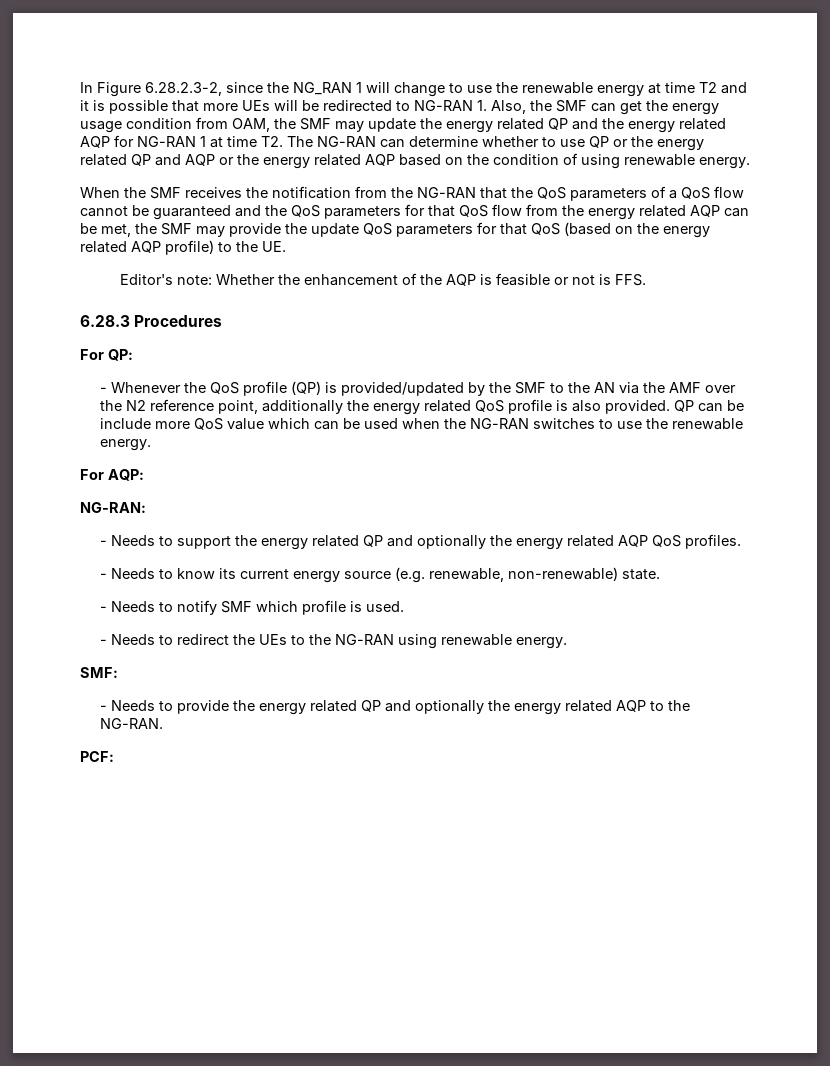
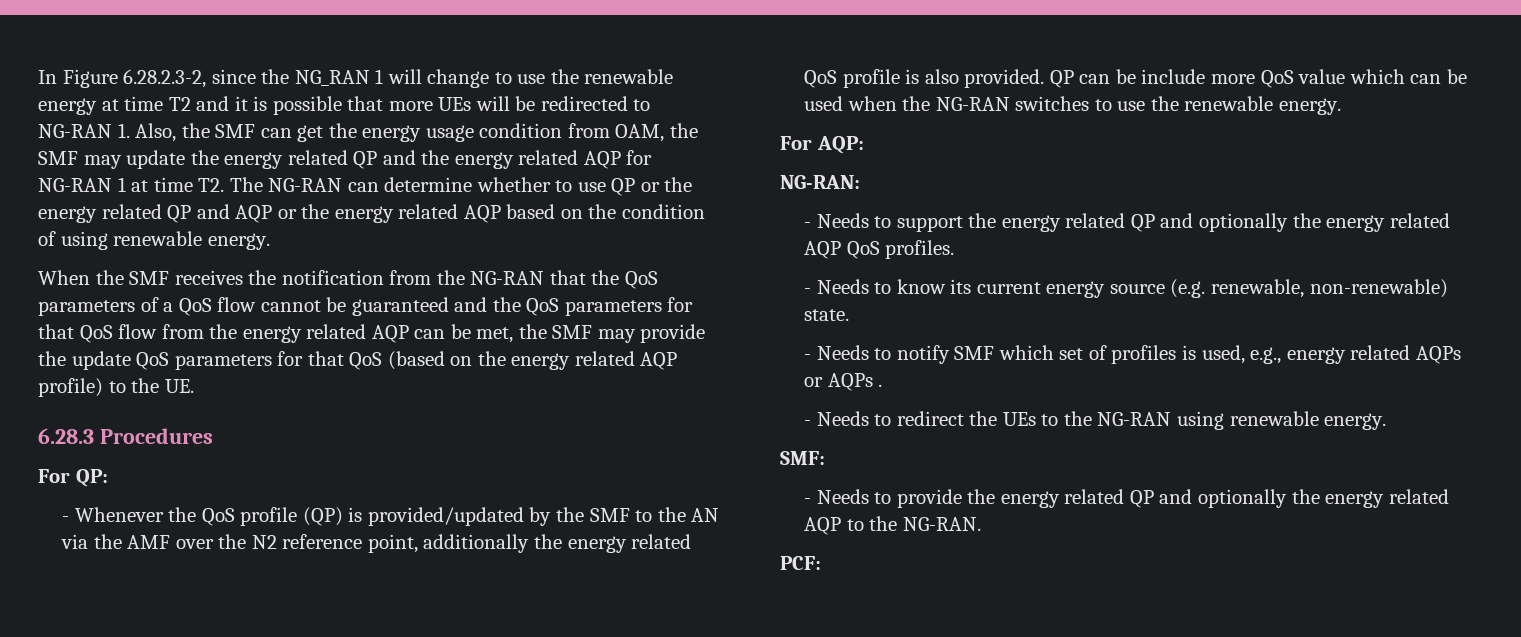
[119,273,646,286] // Editor's note: Whether the enhancement of the AQP is feasible or not is FFS. -> (194, 386) none
[301,600,404,615] profile is used. -> [1059,345,1461,364] [804,373,883,391] set of profiles is used, e.g., energy related AQPs or AQPs .

